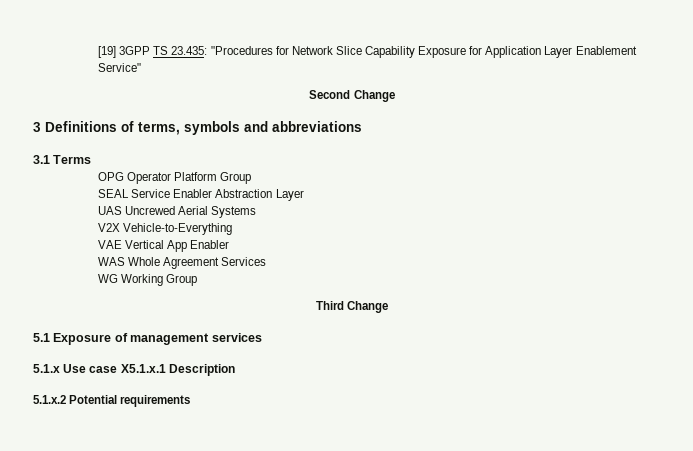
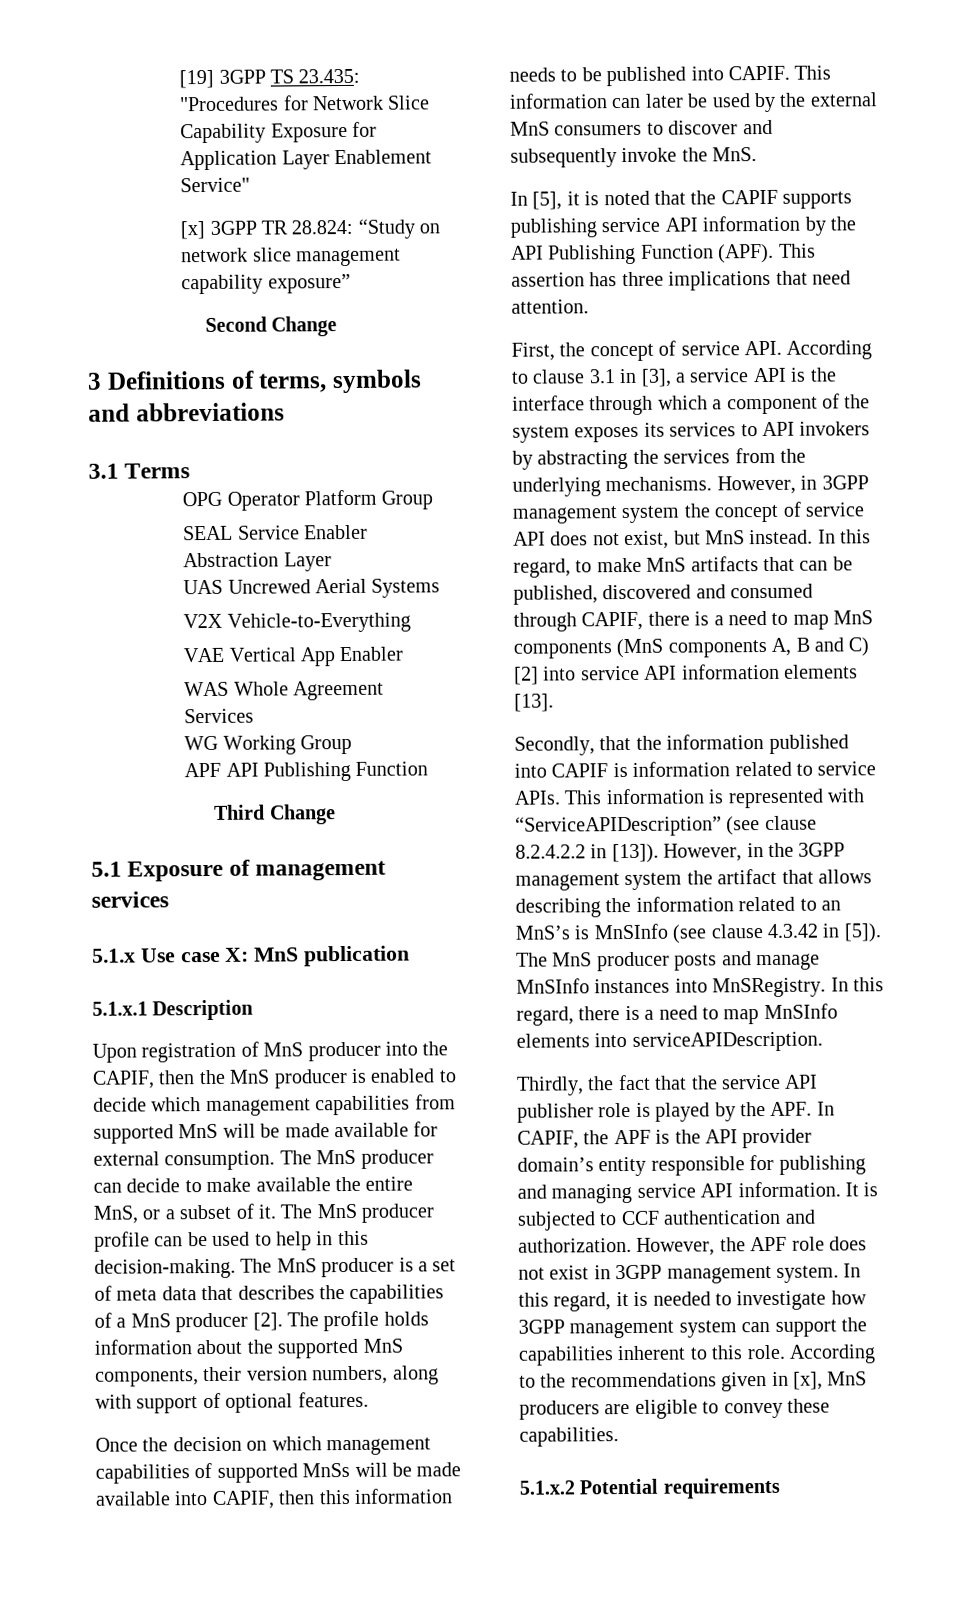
(142, 67) none -> [180,218,441,240] [181,247,402,267] [181,273,351,295] // [x] 3GPP TR 28.824: “Study on network slice management capability exposure”
(198, 280) none -> [184,761,429,782] // APF API Publishing Function
[120,364,235,376] X5.1.x.1 Description -> [225,945,411,967] [92,999,254,1021] [92,1041,449,1063] [92,1068,457,1089] [93,1094,456,1117] [93,1121,439,1144] [93,1149,434,1171] [93,1176,414,1193] [93,1203,436,1224] [94,1230,369,1252] [94,1257,457,1279] [94,1284,445,1304] [94,1310,429,1333] [94,1338,403,1359] [95,1365,439,1387] [95,1391,369,1414] [95,1436,431,1456] [95,1462,462,1484] [95,1488,453,1509] [509,65,832,87] [509,92,878,113] [510,119,773,136] [510,147,758,168] [510,189,853,210] [510,215,856,238] [511,243,816,265] [511,270,851,291] [511,299,589,314] [511,340,873,362] [511,367,837,387] [512,393,871,416] [512,421,871,443] [512,447,806,470] [512,475,869,497] [512,501,864,524] [513,529,872,550] [513,556,853,578] [513,583,814,605] [513,610,874,632] [513,637,870,659] [514,663,858,685] [514,693,554,712] [514,734,849,756] [514,761,877,778] [514,788,865,809] [515,815,817,837] [515,842,846,864] [515,868,872,891] [515,896,841,918] [515,923,882,944] [516,951,820,972] [516,977,884,998] [516,1003,838,1026] [516,1031,823,1052] [516,1074,819,1096] [517,1101,835,1123] [517,1128,813,1149] [517,1154,866,1177] [517,1181,879,1204] [517,1209,816,1231] [518,1236,867,1256] [518,1263,862,1284] [518,1290,867,1312] [518,1317,867,1339] [518,1344,876,1366] [519,1371,868,1392] [519,1398,830,1420] [519,1427,619,1447] X: MnS publication // 5.1.x.1 Description // Upon registration of MnS producer into the CAPIF, then the MnS producer is enabled to decide which management capabilities from supported MnS will be made available for external consumption. The MnS producer can decide to make available the entire MnS, or a subset of it. The MnS producer profile can be used to help in this decision-making. The MnS producer is a set of meta data that describes the capabilities of a MnS producer [2]. The profile holds information about the supported MnS components, their version numbers, along with support of optional features. // Once the decision on which management capabilities of supported MnSs will be made available into CAPIF, then this information needs to be published into CAPIF. This information can later be used by the external MnS consumers to discover and subsequently invoke the MnS. // In [5], it is noted that the CAPIF supports publishing service API information by the API Publishing Function (APF). This assertion has three implications that need attention. // First, the concept of service API. According to clause 3.1 in [3], a service API is the interface through which a component of the system exposes its services to API invokers by abstracting the services from the underlying mechanisms. However, in 3GPP management system the concept of service API does not exist, but MnS instead. In this regard, to make MnS artifacts that can be published, discovered and consumed through CAPIF, there is a need to map MnS components (MnS components A, B and C) [2] into service API information elements [13]. // Secondly, that the information published into CAPIF is information related to service APIs. This information is represented with “ServiceAPIDescription” (see clause 8.2.4.2.2 in [13]). However, in the 3GPP management system the artifact that allows describing the information related to an MnS’s is MnSInfo (see clause 4.3.42 in [5]). The MnS producer posts and manage MnSInfo instances into MnSRegistry. In this regard, there is a need to map MnSInfo elements into serviceAPIDescription. // Thirdly, the fact that the service API publisher role is played by the APF. In CAPIF, the APF is the API provider domain’s entity responsible for publishing and managing service API information. It is subjected to CCF authentication and authorization. However, the APF role does not exist in 3GPP management system. In this regard, it is needed to investigate how 3GPP management system can support the capabilities inherent to this role. According to the recommendations given in [x], MnS producers are eligible to convey these capabilities.

